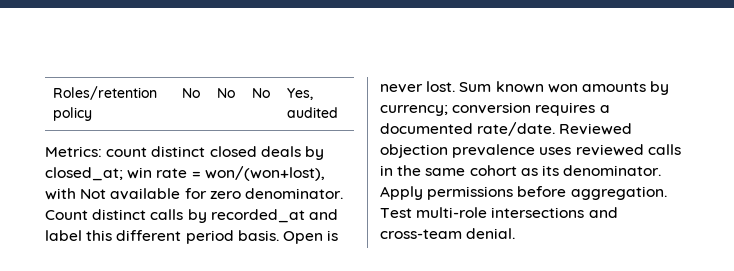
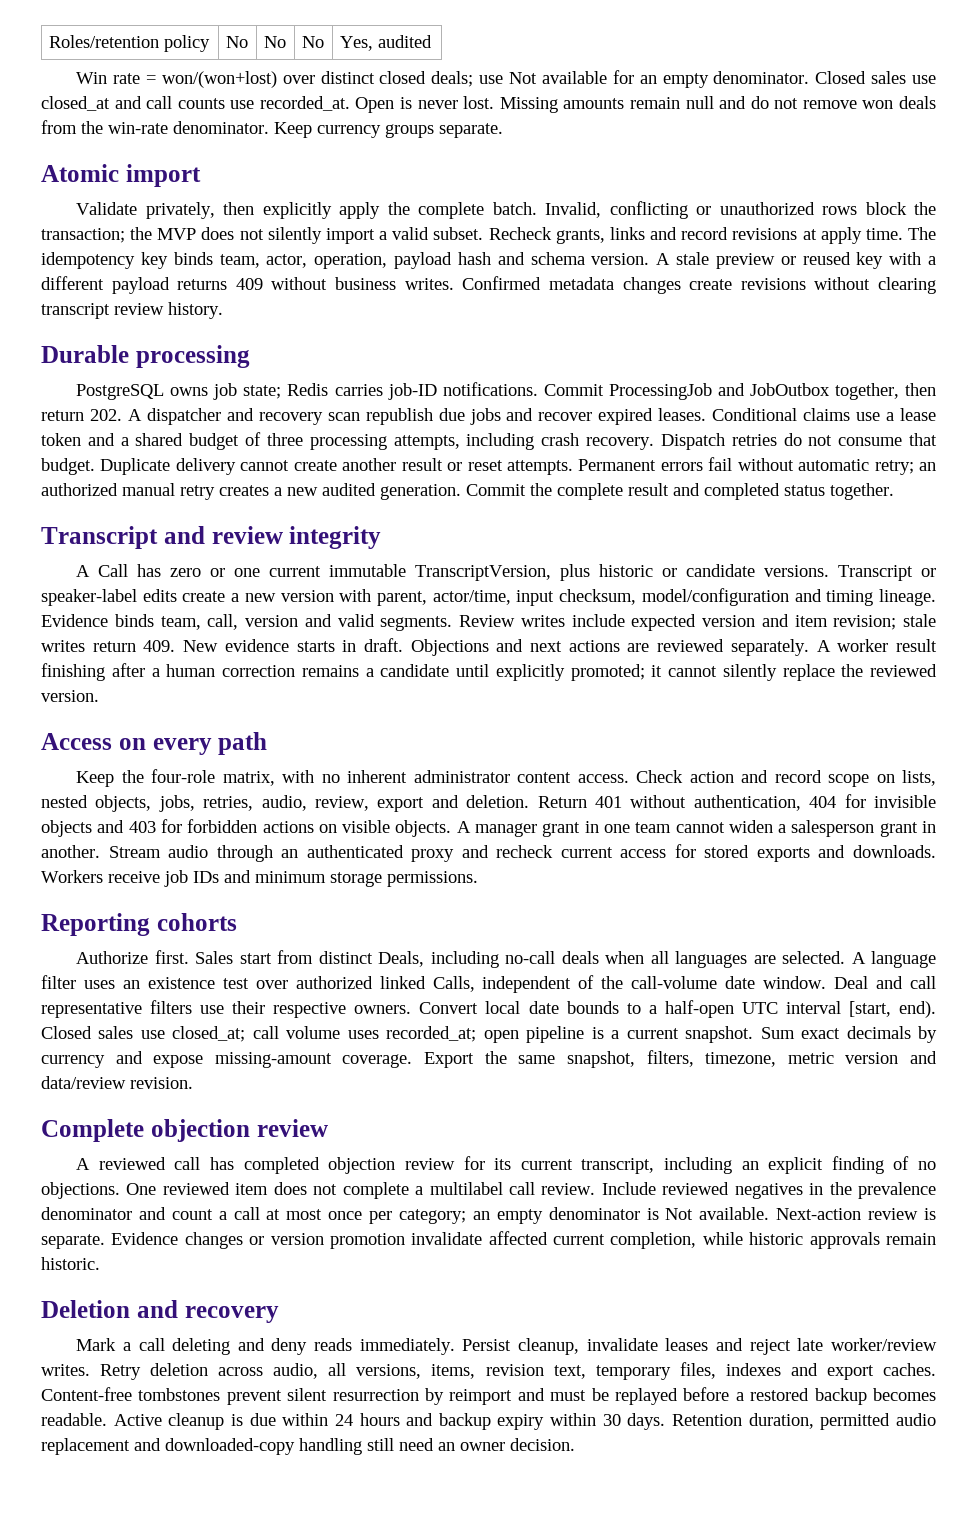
[45,146,324,160] [45,166,325,181] [45,188,343,200] [45,209,338,223] [45,230,339,244] [380,81,670,95] [380,102,610,116] [380,122,633,136] [380,144,681,158] [380,165,662,176] [380,186,667,200] [380,207,618,218] [380,228,516,239] Metrics: count distinct closed deals by closed_at; win rate = won/(won+lost), with Not available for zero denominator. Count distinct calls by recorded_at and label this different period basis. Open is never lost. Sum known won amounts by currency; conversion requires a documented rate/date. Reviewed objection prevalence uses reviewed calls in the same cohort as its denominator. Apply permissions before aggregation. Test multi-role intersections and cross-team denial. -> [76,70,937,88] [41,96,936,113] [41,120,503,138] [41,164,201,187] [76,201,936,219] [41,227,936,244] [41,252,937,269] [41,276,937,294] [41,302,223,319] [41,345,250,368] [76,382,937,400] [41,408,937,425] [41,432,938,450] [41,457,936,475] [41,483,894,500] [41,526,382,549] [76,564,936,581] [41,588,936,606] [41,614,936,631] [41,638,938,656] [41,663,937,681] [41,690,99,702] [41,732,268,755] [76,769,937,787] [41,794,936,812] [41,819,936,837] [41,844,936,862] [41,870,478,887] [41,913,237,936] [76,950,937,968] [41,975,937,993] [41,1000,936,1018] [41,1026,938,1043] [41,1050,938,1068] [41,1076,193,1089] [41,1119,328,1142] [76,1156,937,1174] [41,1182,936,1199] [41,1207,937,1224] [41,1231,936,1249] [41,1257,100,1270] [41,1300,279,1323] [76,1338,937,1355] [41,1362,937,1380] [41,1387,936,1405] [41,1413,936,1430] [41,1438,575,1455] Win rate = won/(won+lost) over distinct closed deals; use Not available for an empty denominator. Closed sales use closed_at and call counts use recorded_at. Open is never lost. Missing amounts remain null and do not remove won deals from the win-rate denominator. Keep currency groups separate. // Atomic import // Validate privately, then explicitly apply the complete batch. Invalid, conflicting or unauthorized rows block the transaction; the MVP does not silently import a valid subset. Recheck grants, links and record revisions at apply time. The idempotency key binds team, actor, operation, payload hash and schema version. A stale preview or reused key with a different payload returns 409 without business writes. Confirmed metadata changes create revisions without clearing transcript review history. // Durable processing // PostgreSQL owns job state; Redis carries job-ID notifications. Commit ProcessingJob and JobOutbox together, then return 202. A dispatcher and recovery scan republish due jobs and recover expired leases. Conditional claims use a lease token and a shared budget of three processing attempts, including crash recovery. Dispatch retries do not consume that budget. Duplicate delivery cannot create another result or reset attempts. Permanent errors fail without automatic retry; an authorized manual retry creates a new audited generation. Commit the complete result and completed status together. // Transcript and review integrity // A Call has zero or one current immutable TranscriptVersion, plus historic or candidate versions. Transcript or speaker-label edits create a new version with parent, actor/time, input checksum, model/configuration and timing lineage. Evidence binds team, call, version and valid segments. Review writes include expected version and item revision; stale writes return 409. New evidence starts in draft. Objections and next actions are reviewed separately. A worker result finishing after a human correction remains a candidate until explicitly promoted; it cannot silently replace the reviewed version. // Access on every path // Keep the four-role matrix, with no inherent administrator content access. Check action and record scope on lists, nested objects, jobs, retries, audio, review, export and deletion. Return 401 without authentication, 404 for invisible objects and 403 for forbidden actions on visible objects. A manager grant in one team cannot widen a salesperson grant in another. Stream audio through an authenticated proxy and recheck current access for stored exports and downloads. Workers receive job IDs and minimum storage permissions. // Reporting cohorts // Authorize first. Sales start from distinct Deals, including no-call deals when all languages are selected. A language filter uses an existence test over authorized linked Calls, independent of the call-volume date window. Deal and call representative filters use their respective owners. Convert local date bounds to a half-open UTC interval [start, end). Closed sales use closed_at; call volume uses recorded_at; open pipeline is a current snapshot. Sum exact decimals by currency and expose missing-amount coverage. Export the same snapshot, filters, timezone, metric version and data/review revision. // Complete objection review // A reviewed call has completed objection review for its current transcript, including an explicit finding of no objections. One reviewed item does not complete a multilabel call review. Include reviewed negatives in the prevalence denominator and count a call at most once per category; an empty denominator is Not available. Next-action review is separate. Evidence changes or version promotion invalidate affected current completion, while historic approvals remain historic. // Deletion and recovery // Mark a call deleting and deny reads immediately. Persist cleanup, invalidate leases and reject late worker/review writes. Retry deletion across audio, all versions, items, revision text, temporary files, indexes and export caches. Content-free tombstones prevent silent resurrection by reimport and must be replayed before a restored backup becomes readable. Active cleanup is due within 24 hours and backup expiry within 30 days. Retention duration, permitted audio replacement and downloaded-copy handling still need an owner decision.

